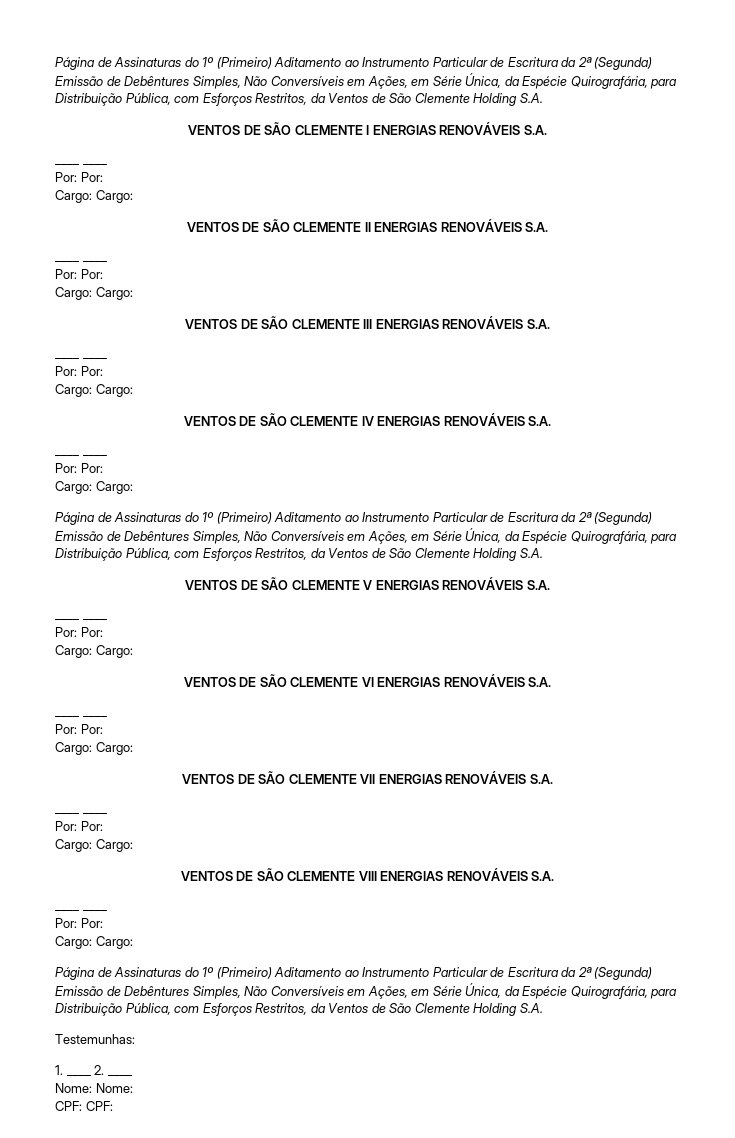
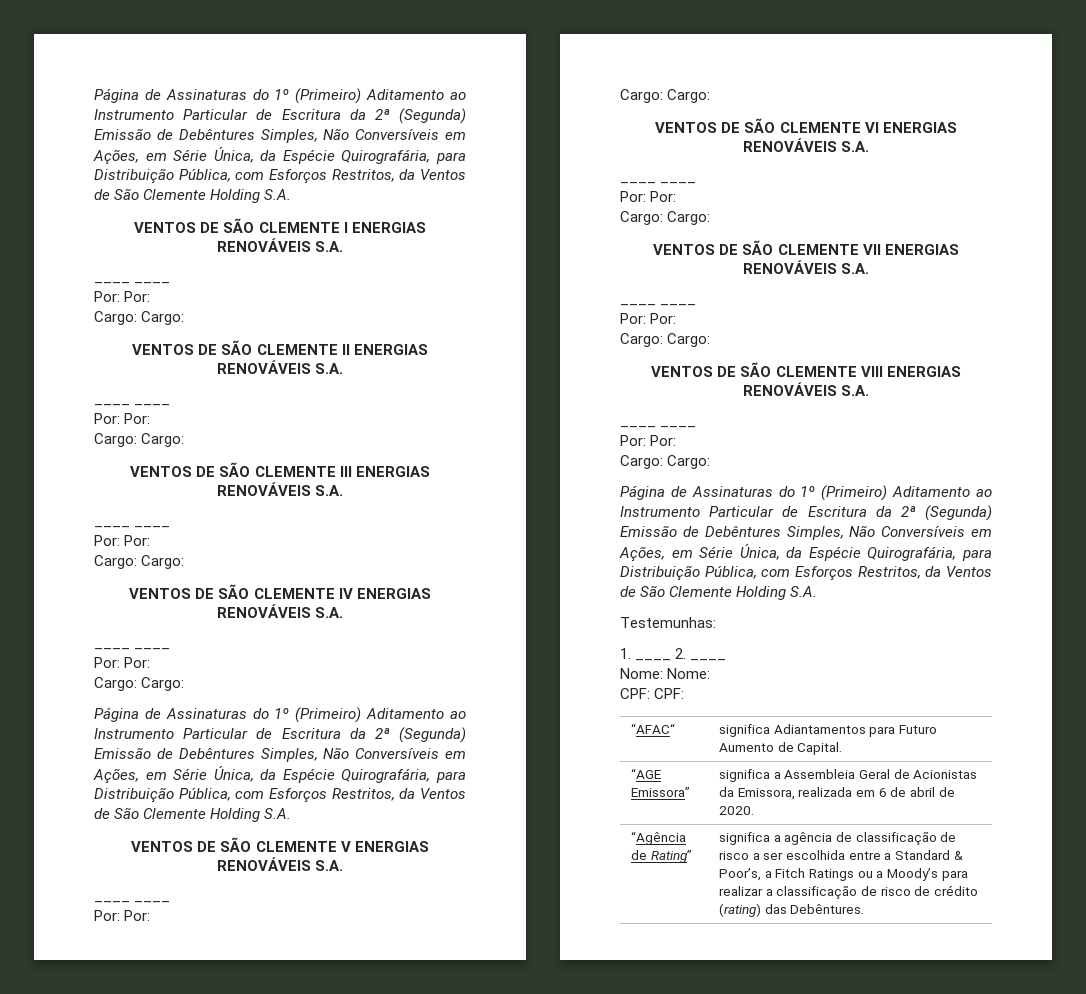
(113, 1106) none -> [631,723,676,734] [719,724,938,737] [719,742,843,755] [631,768,662,779] [631,787,691,797] [719,769,978,782] [719,787,955,800] [719,806,755,815] [631,831,687,845] [631,850,692,863] [719,832,957,845] [719,850,963,860] [719,868,968,881] [719,885,979,899] [719,903,865,917] // “AFAC“ | significa Adiantamentos para Futuro Aumento de Capital. // “AGE Emissora” | significa a Assembleia Geral de Acionistas da Emissora, realizada em 6 de abril de 2020. // “Agência de Rating” | significa a agência de classificação de risco a ser escolhida entre a Standard & Poor’s, a Fitch Ratings ou a Moody’s para realizar a classificação de risco de crédito (rating) das Debêntures.

